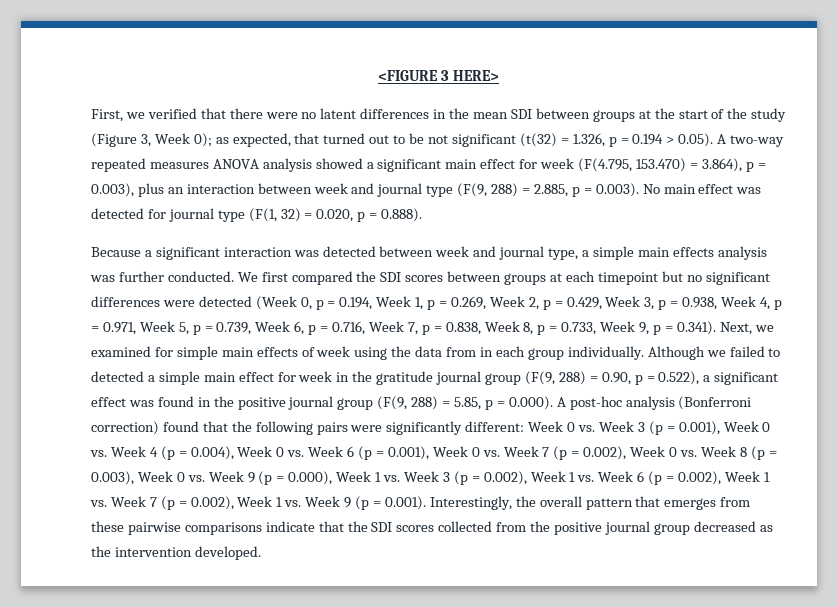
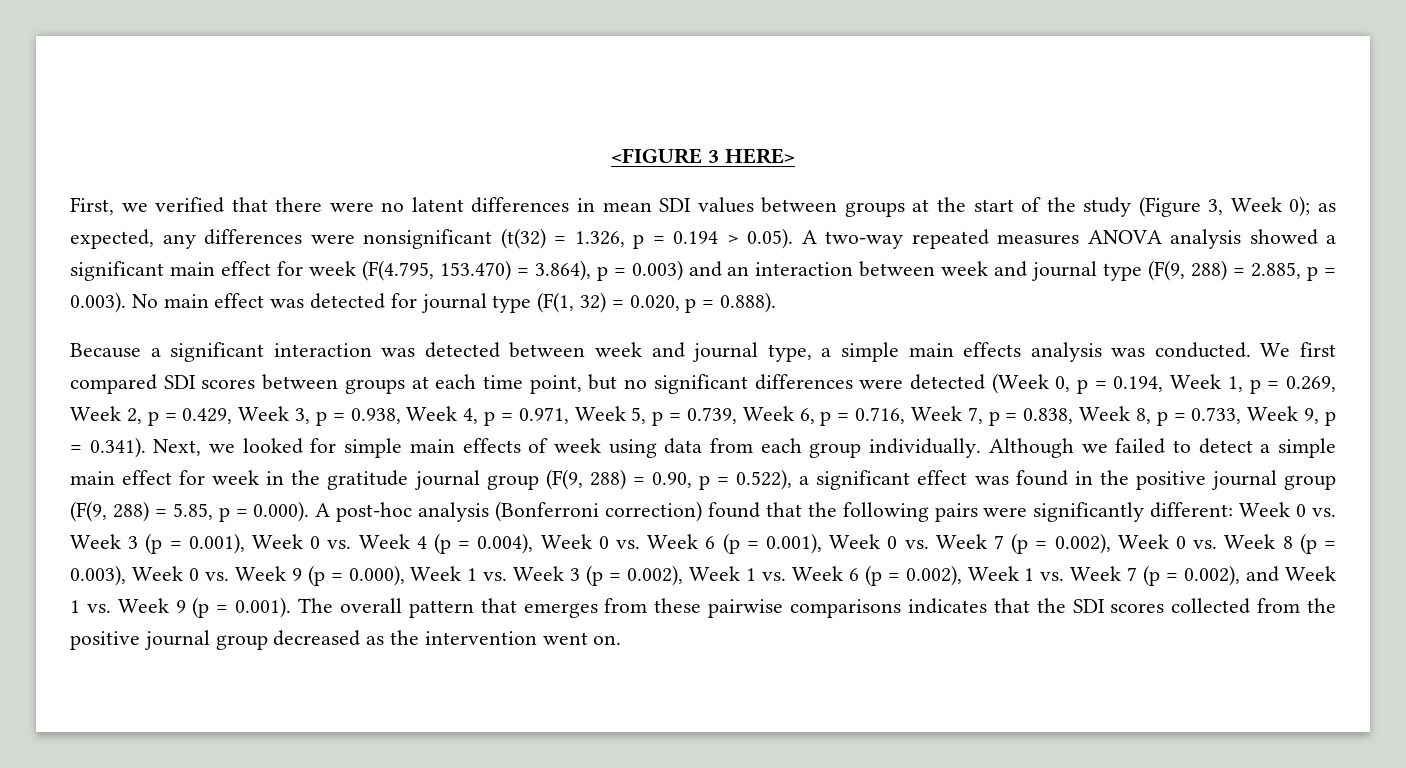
[449,108,470,119] the -> (596, 205) none
(532, 114) none -> [697,197,754,213] values
[294,133,516,147] that turned out to be not significant -> [162,229,492,249] any differences were nonsignificant
[91,183,164,197] 0.003), plus -> [631,260,722,281] 0.003) and
[118,271,164,282] further -> (1146, 352) none
[356,271,377,282] the -> (157, 384) none
[597,272,658,285] timepoint -> [482,375,582,394] time point,
[91,346,151,357] examined -> [242,438,303,454] looked
[391,346,412,357] the -> (657, 448) none
[480,347,494,357] in -> (754, 445) none
[91,371,144,382] detected -> [1198,438,1253,454] detect
(234, 503) none -> [1246,566,1280,582] and
[429,496,536,510] Interestingly, the -> [298,598,334,613] The
[265,521,315,532] indicate -> [907,598,987,614] indicates
[194,546,261,560] developed. -> [542,632,622,645] went on.

